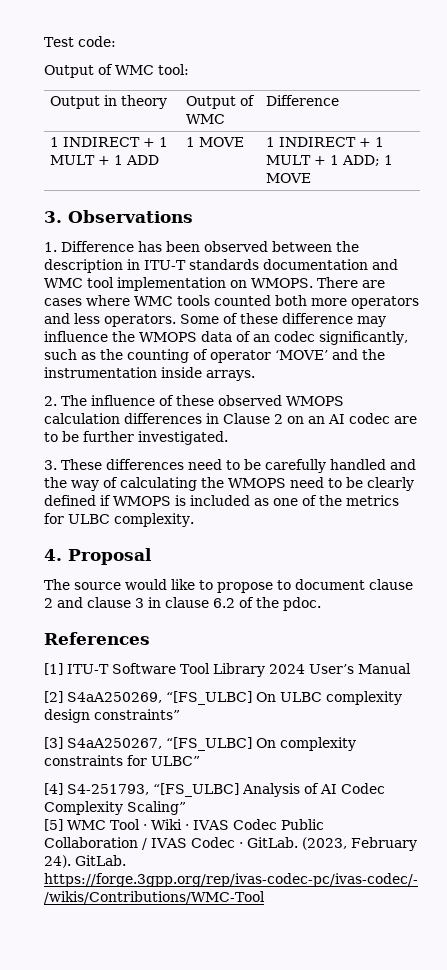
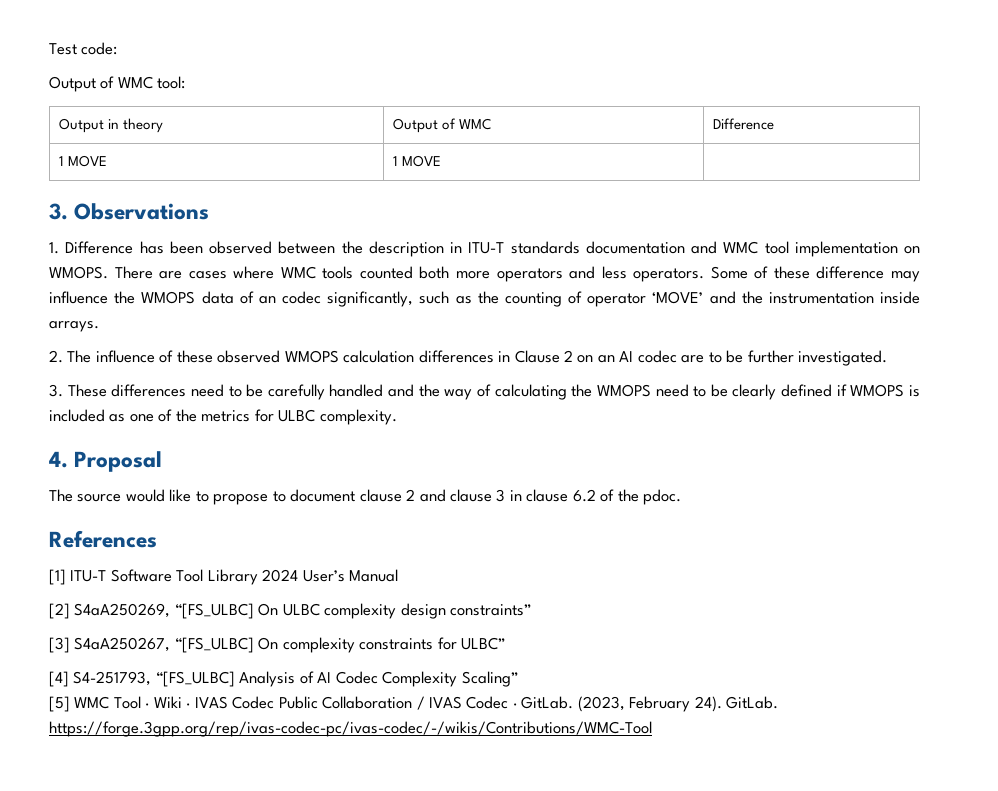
[62,137,168,147] [49,155,159,165] [185,137,244,147] [265,137,384,147] [265,155,393,166] [265,173,311,183] INDIRECT + 1 MULT + 1 ADD | 1 MOVE | 1 INDIRECT + 1 MULT + 1 ADD; 1 MOVE -> [68,155,108,167] [393,155,442,167] MOVE | 1 MOVE |

